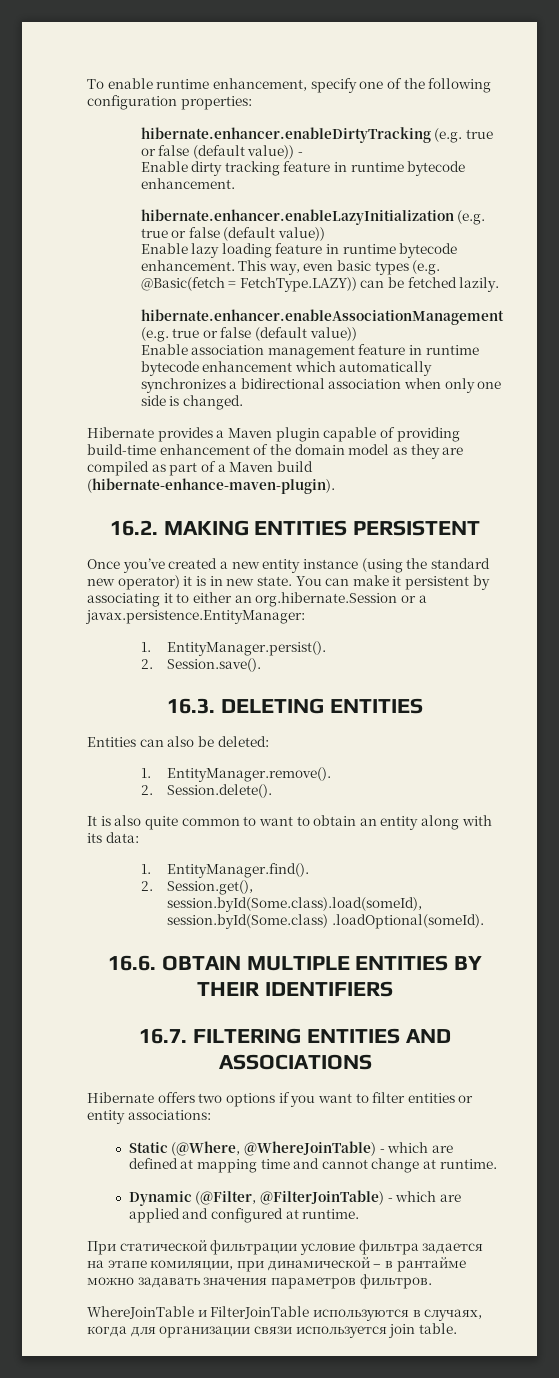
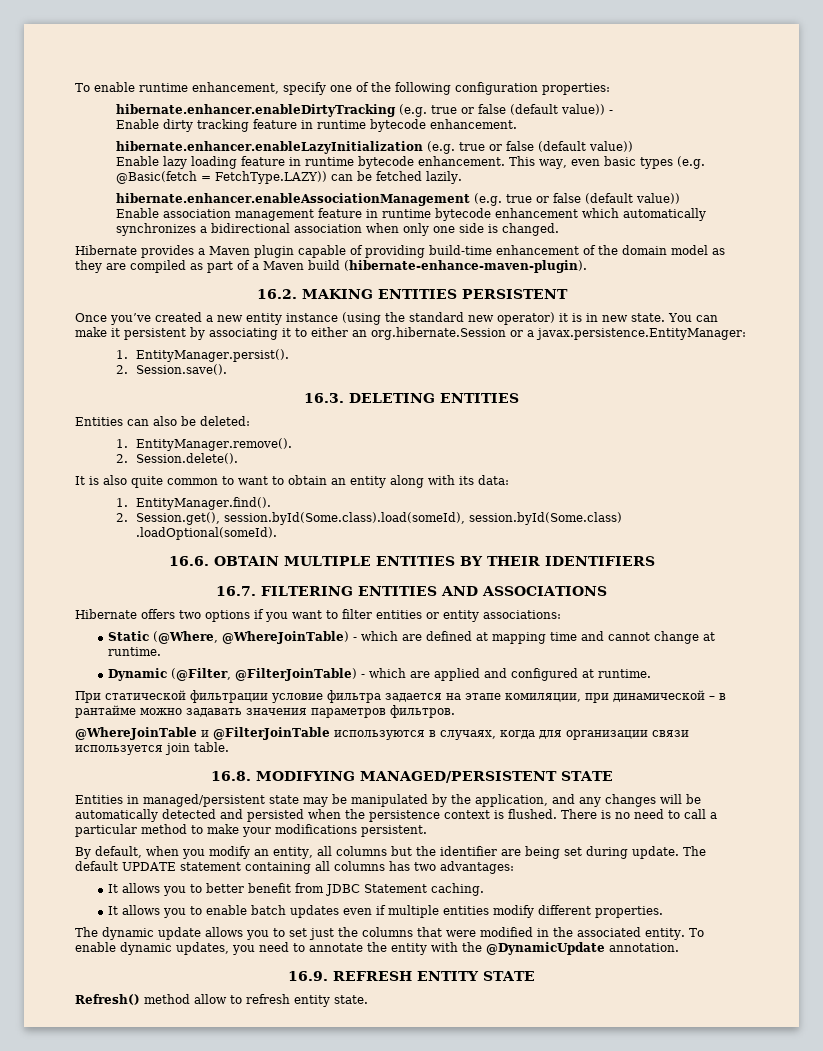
[87,1306,310,1319] WhereJoinTable и FilterJoinTable -> [75,727,330,740] @WhereJoinTable и @FilterJoinTable
(457, 1328) none -> [210,771,613,783] [75,794,701,807] [75,809,717,822] [75,824,427,837] [75,846,706,859] [75,861,514,874] [108,883,485,896] [108,905,664,918] [75,927,704,940] [75,942,679,955] [288,971,535,981] [75,994,368,1007] // 16.8. MODIFYING MANAGED/PERSISTENT STATE // Entities in managed/persistent state may be manipulated by the application, and any changes will be automatically detected and persisted when the persistence context is flushed. There is no need to call a particular method to make your modifications persistent. // By default, when you modify an entity, all columns but the identifier are being set during update. The default UPDATE statement containing all columns has two advantages: // It allows you to better benefit from JDBC Statement caching. // It allows you to enable batch updates even if multiple entities modify different properties. // The dynamic update allows you to set just the columns that were modified in the associated entity. To enable dynamic updates, you need to annotate the entity with the @DynamicUpdate annotation. // 16.9. REFRESH ENTITY STATE // Refresh() method allow to refresh entity state.

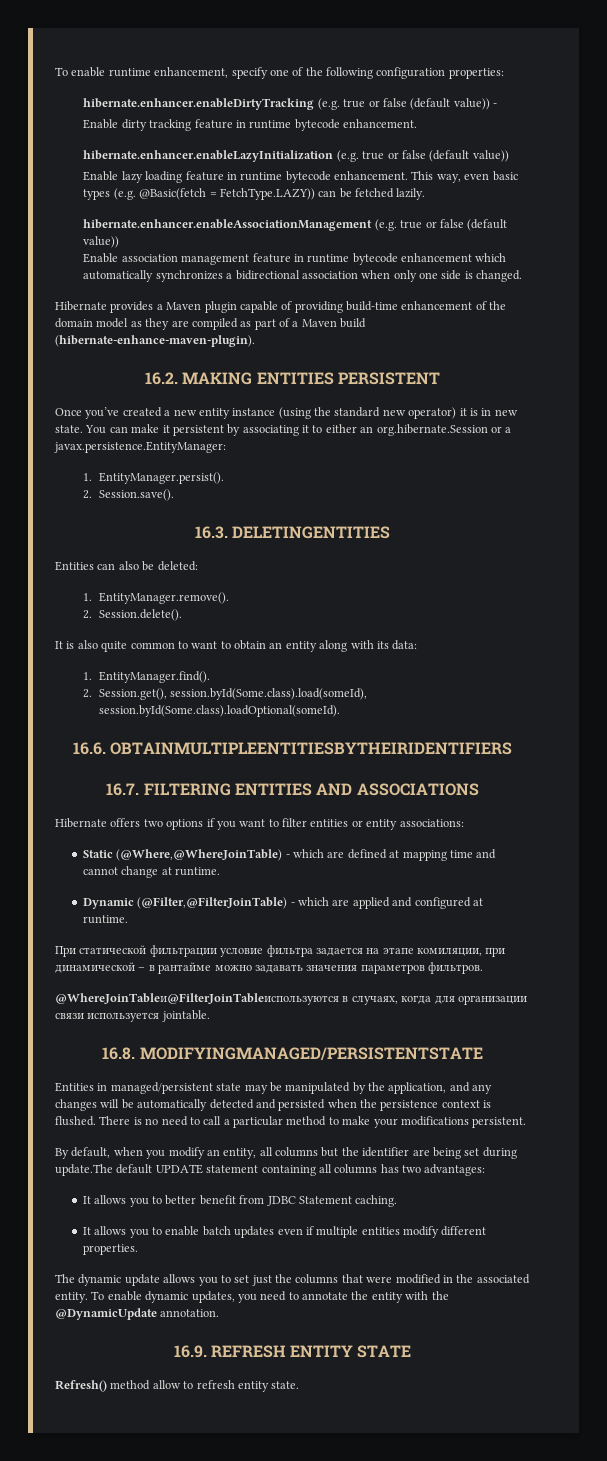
[349,393,519,403] DELETING ENTITIES -> [232,526,391,539] DELETINGENTITIES
[469,512,623,525] [136,527,278,540] session.byId(Some.class) .loadOptional(someId). -> [98,705,340,717] session.byId(Some.class).loadOptional(someId).
[213,556,655,566] OBTAIN MULTIPLE ENTITIES BY THEIR IDENTIFIERS -> [110,742,513,755] OBTAINMULTIPLEENTITIESBYTHEIRIDENTIFIERS
[153,631,350,644] (@Where, @WhereJoinTable) -> [116,849,283,861] (@Where,@WhereJoinTable)
[171,668,358,681] (@Filter, @FilterJoinTable) -> [137,897,288,909] (@Filter,@FilterJoinTable)
[75,727,425,740] @WhereJoinTable и @FilterJoinTable используются -> [55,993,339,1005] @WhereJoinTableи@FilterJoinTableиспользуются
[165,742,229,755] join table. -> [161,1010,210,1022] jointable.
[255,771,613,783] MODIFYING MANAGED/PERSISTENT STATE -> [139,1047,483,1060] MODIFYINGMANAGED/PERSISTENTSTATE
[631,846,706,859] update. The -> [55,1164,113,1176] update.The

